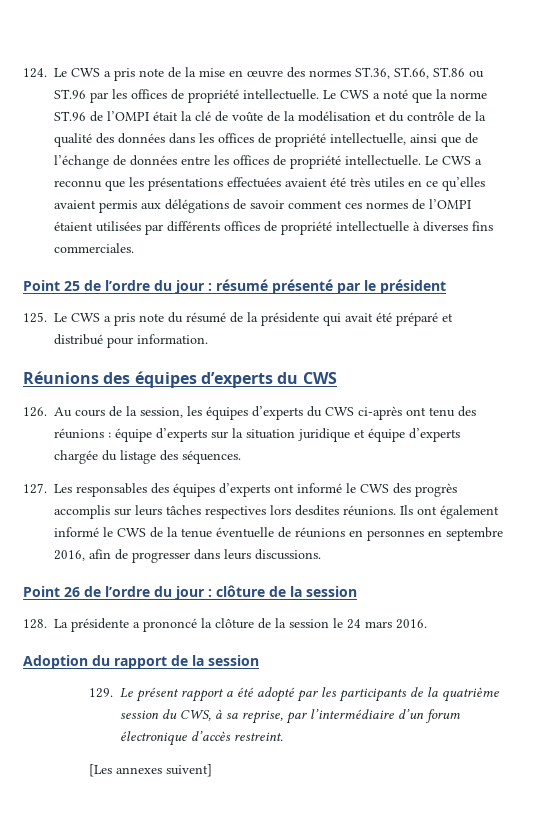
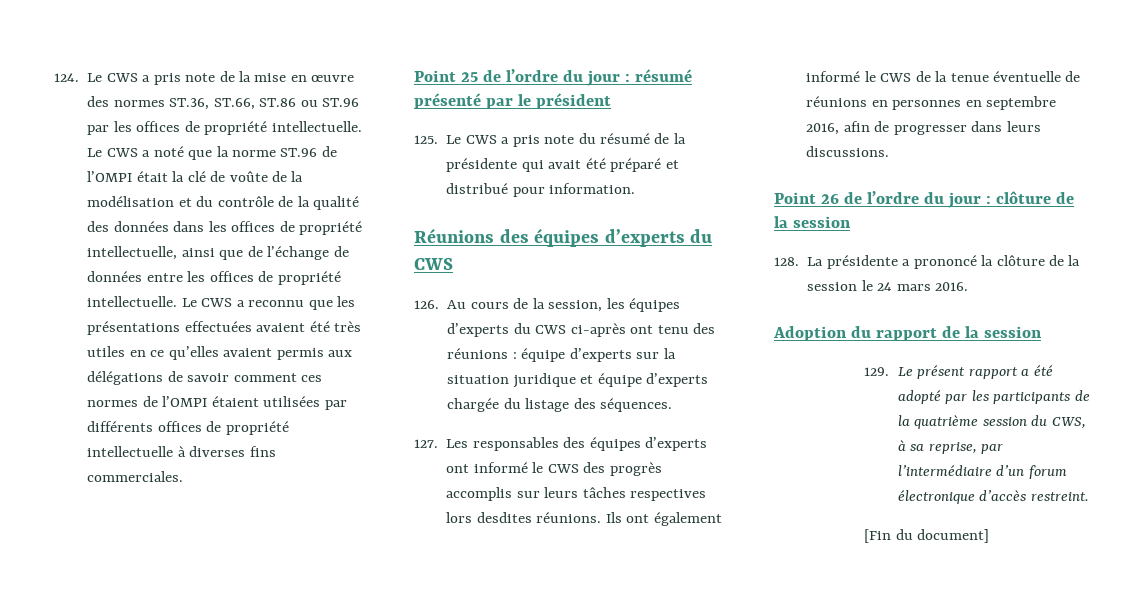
[88,764,212,777] [Les annexes suivent] -> [864,529,990,543] [Fin du document]

